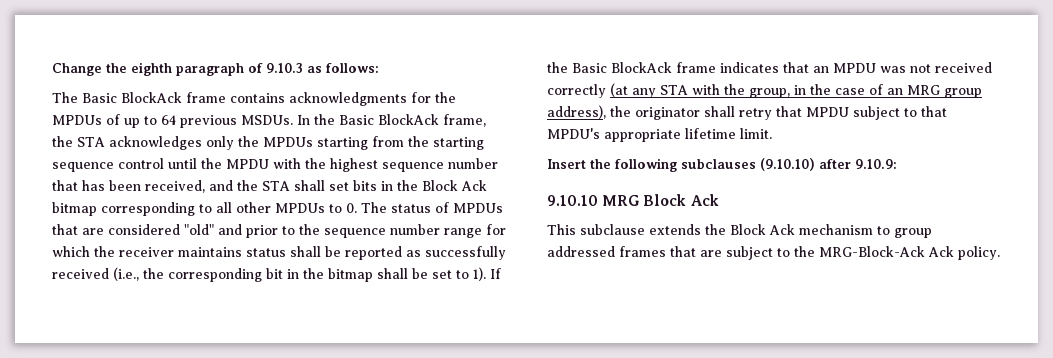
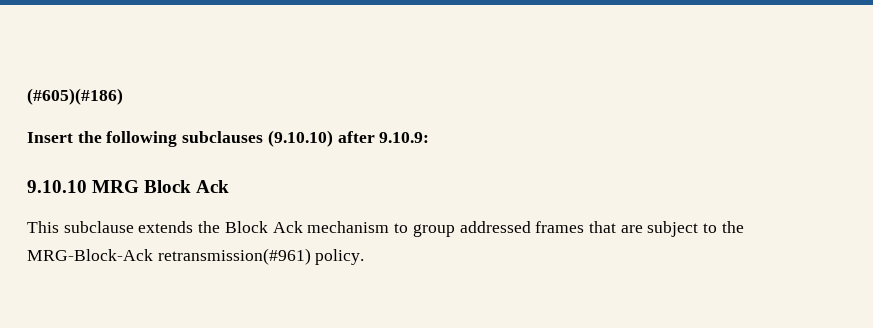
[52,62,379,76] [52,92,456,106] [52,114,486,128] [52,136,484,150] [52,158,498,172] [52,180,487,193] [52,202,503,216] [52,224,506,238] [52,246,506,260] [52,267,501,282] [547,62,992,73] [547,83,982,98] [547,105,947,120] [547,128,772,142] Change the eighth paragraph of 9.10.3 as follows: // The Basic BlockAck frame contains acknowledgments for the MPDUs of up to 64 previous MSDUs. In the Basic BlockAck frame, the STA acknowledges only the MPDUs starting from the starting sequence control until the MPDU with the highest sequence number that has been received, and the STA shall set bits in the Block Ack bitmap corresponding to all other MPDUs to 0. The status of MPDUs that are considered "old" and prior to the sequence number range for which the receiver maintains status shall be reported as successfully received (i.e., the corresponding bit in the bitmap shall be set to 1). If the Basic BlockAck frame indicates that an MPDU was not received correctly (at any STA with the group, in the case of an MRG group address), the originator shall retry that MPDU subject to that MPDU's appropriate lifetime limit. -> [27,88,123,105] (#605)(#186)
[928,246,954,257] Ack -> [157,248,311,265] retransmission(#961)

